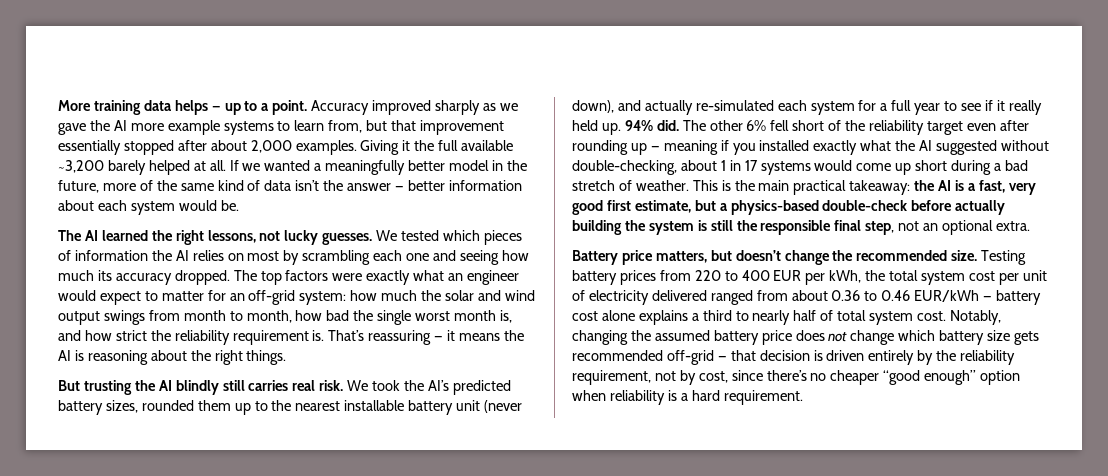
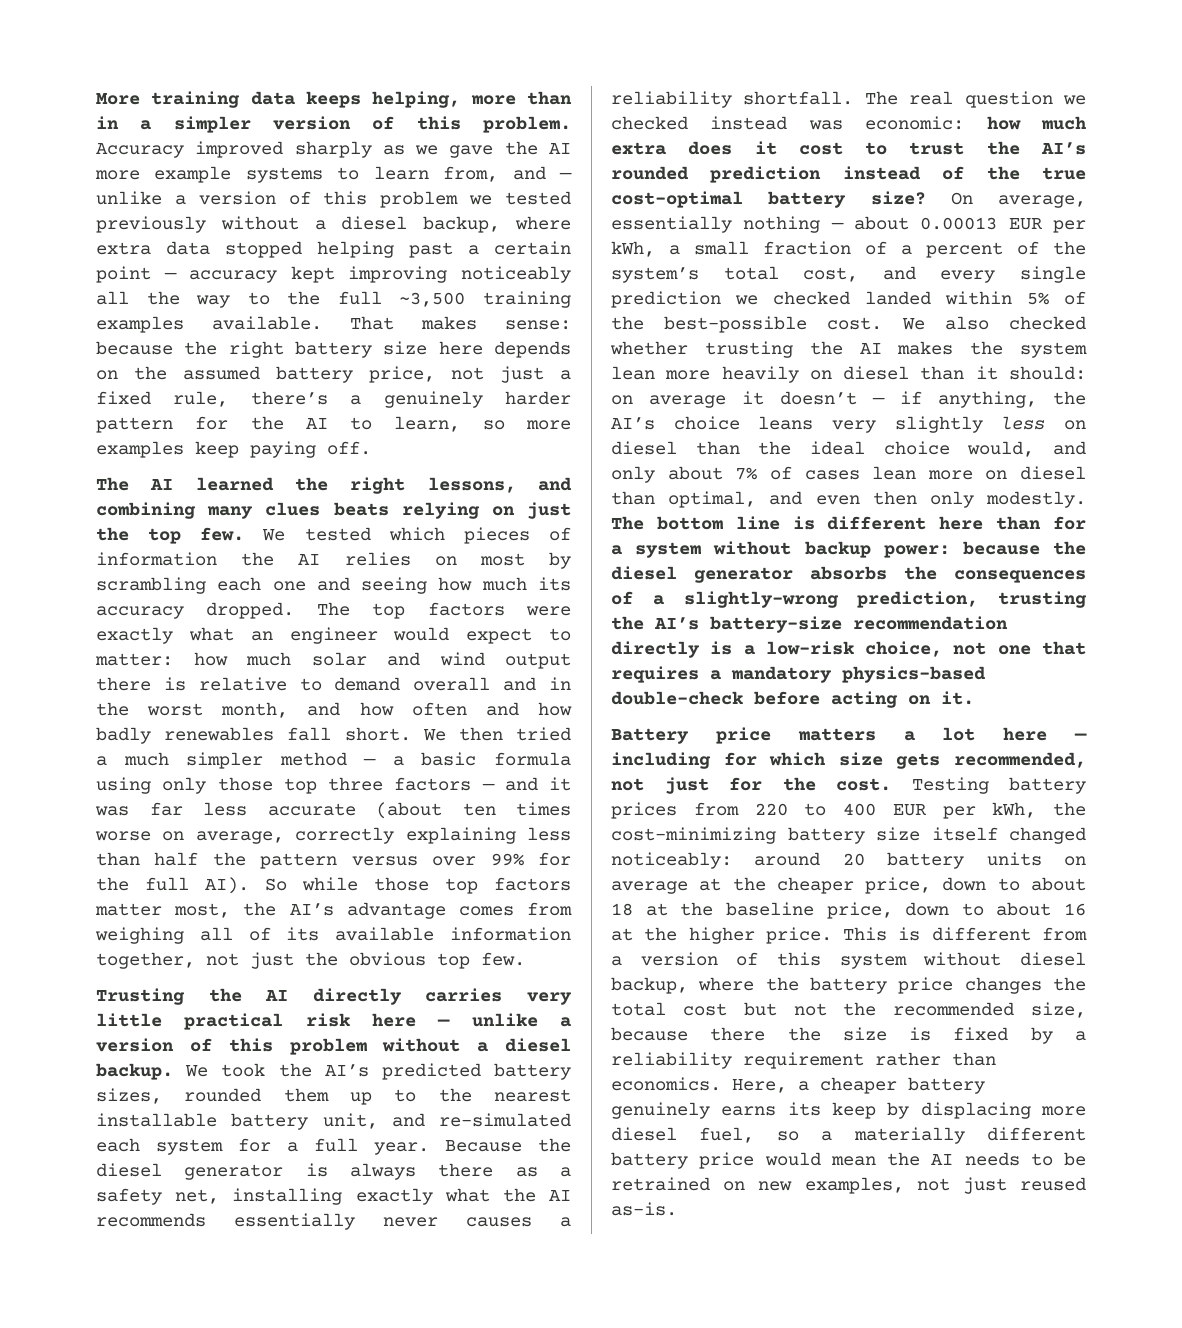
[174,100,308,115] helps — up to a point. -> [306,91,572,108] [96,116,571,133] keeps helping, more than in a simpler version of this problem.
[366,120,505,135] [58,140,514,155] [58,160,527,175] [58,180,522,193] [58,200,239,215] but that improvement essentially stopped after about 2,000 examples. Giving it the full available ~3,200 barely helped at all. If we wanted a meaningfully better model in the future, more of the same kind of data isn’t the answer — better information about each system would be. -> [512,166,572,180] [96,191,571,208] [96,216,571,233] [96,241,571,258] [96,266,571,283] [96,291,571,308] [96,316,571,333] [96,341,571,358] [96,366,571,383] [96,391,571,408] [96,416,571,433] [96,441,371,458] and — unlike a version of this problem we tested previously without a diesel backup, where extra data stopped helping past a certain point — accuracy kept improving noticeably all the way to the full ~3,500 training examples available. That makes sense: because the right battery size here depends on the assumed battery price, not just a fixed rule, there’s a genuinely harder pattern for the AI to learn, so more examples keep paying off.
[259,230,373,245] not lucky guesses. -> [538,477,572,491] [96,502,571,519] [96,527,245,544] and combining many clues beats relying on just the top few.
[161,290,442,305] matter for an off-grid system: how much the -> [95,652,291,666] matter: how much
[103,310,512,325] [58,330,524,345] [58,350,287,365] [58,380,344,395] swings from month to month, how bad the single worst month is, and how strict the reliability requirement is. That’s reassuring — it means the AI is reasoning about the right things. // But trusting the AI blindly still carries real risk. -> [96,677,571,691] [96,702,572,718] [96,727,571,744] [96,752,571,769] [96,777,571,794] [95,802,571,819] [95,827,571,844] [96,852,571,869] [96,877,571,894] [95,902,572,919] [95,927,571,944] [96,952,525,969] [96,988,572,1005] [96,1013,571,1030] [96,1038,571,1055] [96,1063,173,1080] there is relative to demand overall and in the worst month, and how often and how badly renewables fall short. We then tried a much simpler method — a basic formula using only those top three factors — and it was far less accurate (about ten times worse on average, correctly explaining less than half the pattern versus over 99% for the full AI). So while those top factors matter most, the AI’s advantage comes from weighing all of its available information together, not just the obvious top few. // Trusting the AI directly carries very little practical risk here — unlike a version of this problem without a diesel backup.
[456,400,523,413] [572,100,693,115] unit (never down), and actually -> [322,1113,425,1129] unit, and
[914,100,1042,115] [572,120,1029,135] [572,140,1049,155] [572,160,1028,175] [572,180,1036,195] [572,200,1006,215] [572,220,1030,235] [572,250,978,265] year to see if it really held up. 94% did. The other 6% fell short of the reliability target even after rounding up — meaning if you installed exactly what the AI suggested without double-checking, about 1 in 17 systems would come up short during a bad stretch of weather. This is the main practical takeaway: the AI is a fast, very good first estimate, but a physics-based double-check before actually building the system is still the responsible final step, not an optional extra. // Battery price matters, but doesn’t change the recommended size. -> [374,1138,571,1155] [96,1163,571,1180] [96,1188,571,1205] [96,1213,571,1230] [611,91,1086,108] [611,116,1087,130] [611,141,1086,155] [611,166,1086,183] [611,191,1086,208] [611,216,1086,233] [611,241,1086,258] [611,266,1086,283] [611,291,1086,308] [611,316,1086,333] [610,341,1087,358] [611,366,1086,383] [611,391,1086,408] [611,416,1086,433] [611,441,1086,457] [611,466,1086,483] [611,491,1086,508] [611,516,1086,530] [611,541,1086,558] [611,566,1086,583] [611,591,1087,608] [611,616,1008,633] [611,641,1086,658] [611,666,986,683] [611,691,974,708] [611,727,1087,744] [611,752,1086,769] [611,777,891,794] year. Because the diesel generator is always there as a safety net, installing exactly what the AI recommends essentially never causes a reliability shortfall. The real question we checked instead was economic: how much extra does it cost to trust the AI’s rounded prediction instead of the true cost-optimal battery size? On average, essentially nothing — about 0.00013 EUR per kWh, a small fraction of a percent of the system’s total cost, and every single prediction we checked landed within 5% of the best-possible cost. We also checked whether trusting the AI makes the system lean more heavily on diesel than it should: on average it doesn’t — if anything, the AI’s choice leans very slightly less on diesel than the ideal choice would, and only about 7% of cases lean more on diesel than optimal, and even then only modestly. The bottom line is different here than for a system without backup power: because the diesel generator absorbs the consequences of a slightly-wrong prediction, trusting the AI’s battery-size recommendation directly is a low-risk choice, not one that requires a mandatory physics-based double-check before acting on it. // Battery price matters a lot here — including for which size gets recommended, not just for the cost.
[889,270,1047,285] [572,290,1042,305] [572,310,1001,325] [572,330,1040,345] [572,350,1016,365] [572,370,1021,385] [572,390,803,405] total system cost per unit of electricity delivered ranged from about 0.36 to 0.46 EUR/kWh — battery cost alone explains a third to nearly half of total system cost. Notably, changing the assumed battery price does not change which battery size gets recommended off-grid — that decision is driven entirely by the reliability requirement, not by cost, since there’s no cheaper “good enough” option when reliability is a hard requirement. -> [611,827,1086,844] [611,852,1086,869] [611,877,1086,894] [611,902,1086,919] [611,927,1087,944] [611,952,1086,969] [611,977,1086,994] [611,1002,1086,1018] [611,1027,1086,1044] [611,1052,996,1069] [611,1077,985,1094] [611,1102,1086,1119] [611,1127,1086,1144] [611,1152,1086,1169] [611,1177,1086,1194] [611,1202,677,1216] cost-minimizing battery size itself changed noticeably: around 20 battery units on average at the cheaper price, down to about 18 at the baseline price, down to about 16 at the higher price. This is different from a version of this system without diesel backup, where the battery price changes the total cost but not the recommended size, because there the size is fixed by a reliability requirement rather than economics. Here, a cheaper battery genuinely earns its keep by displacing more diesel fuel, so a materially different battery price would mean the AI needs to be retrained on new examples, not just reused as-is.

